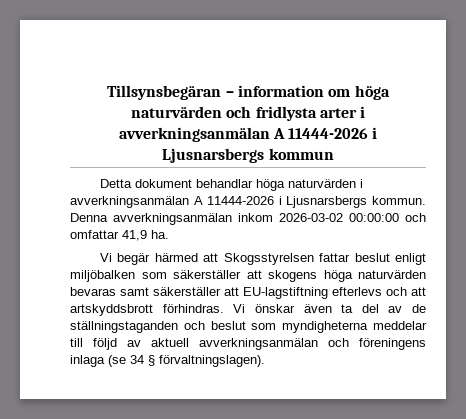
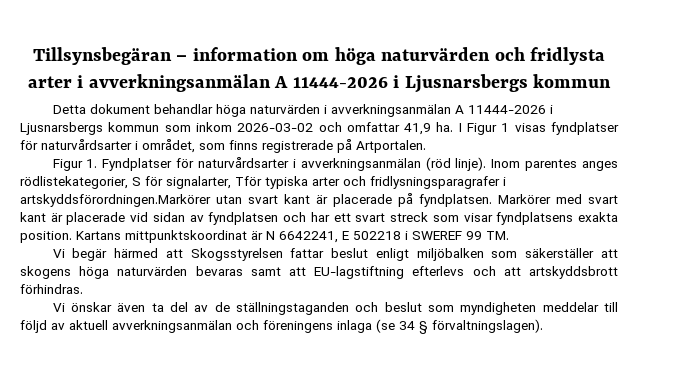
[372,196,426,205] [70,213,232,225] kommun. Denna avverkningsanmälan -> [108,122,191,132] kommun som
[349,213,399,222] 00:00:00 -> (314, 127) none
(169, 234) none -> [458,122,620,135] [20,139,426,153] [52,157,619,171] [20,176,506,189] [20,193,618,207] [20,212,619,225] [20,230,509,243] I Figur 1 visas fyndplatser för naturvårdsarter i området, som finns registrerade på Artportalen. // Figur 1. Fyndplatser för naturvårdsarter i avverkningsanmälan (röd linje). Inom parentes anges rödlistekategorier, S för signalarter, Tför typiska arter och fridlysningsparagrafer i artskyddsförordningen.Markörer utan svart kant är placerade på fyndplatsen. Markörer med svart kant är placerade vid sidan av fyndplatsen och har ett svart streck som visar fyndplatsens exakta position. Kartans mittpunktskoordinat är N 6642241, E 502218 i SWEREF 99 TM.
[153,287,221,296] säkerställer -> (281, 271) none
(224, 308) none -> (83, 289) //
[282,321,369,333] myndigheterna -> [460,302,537,315] myndigheten

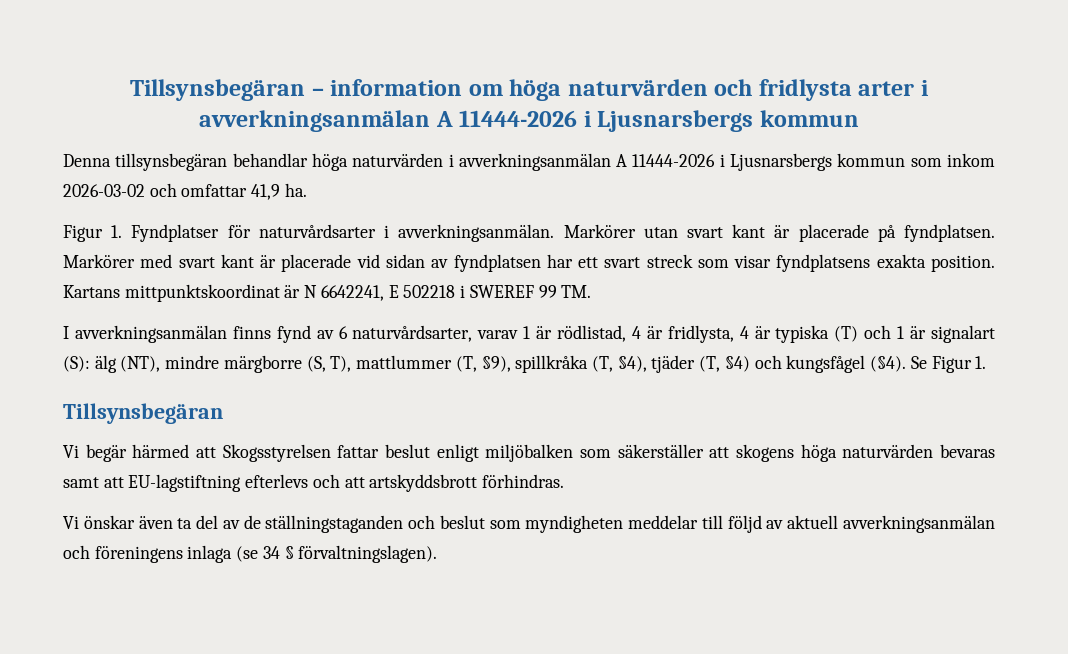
[52,104,150,114] Detta dokument -> [63,153,228,171] Denna tillsynsbegäran
[458,122,620,135] [20,139,426,153] I Figur 1 visas fyndplatser för naturvårdsarter i området, som finns registrerade på Artportalen. -> (307, 190) none
[300,157,619,171] [20,176,506,189] [20,194,211,207] avverkningsanmälan (röd linje). Inom parentes anges rödlistekategorier, S för signalarter, Tför typiska arter och fridlysningsparagrafer i artskyddsförordningen.Markörer -> [398,224,636,242] avverkningsanmälan. Markörer
[283,212,307,222] och -> (541, 263) none
(509, 235) none -> [63,325,996,343] [63,355,987,373] [63,403,223,424] // I avverkningsanmälan finns fynd av 6 naturvårdsarter, varav 1 är rödlistad, 4 är fridlysta, 4 är typiska (T) och 1 är signalart (S): älg (NT), mindre märgborre (S, T), mattlummer (T, §9), spillkråka (T, §4), tjäder (T, §4) och kungsfågel (§4). Se Figur 1. // Tillsynsbegäran

